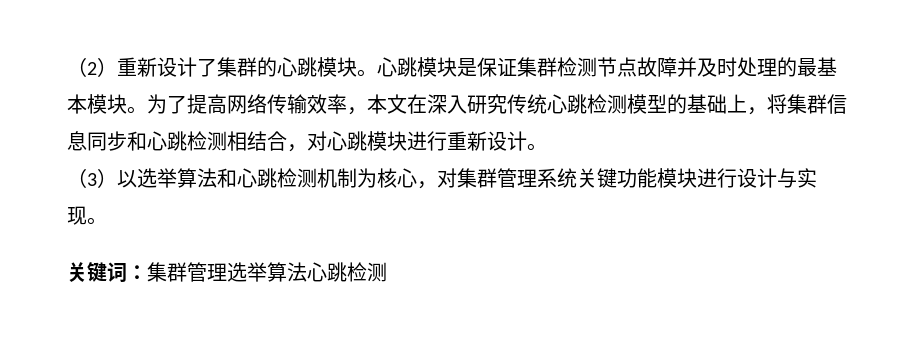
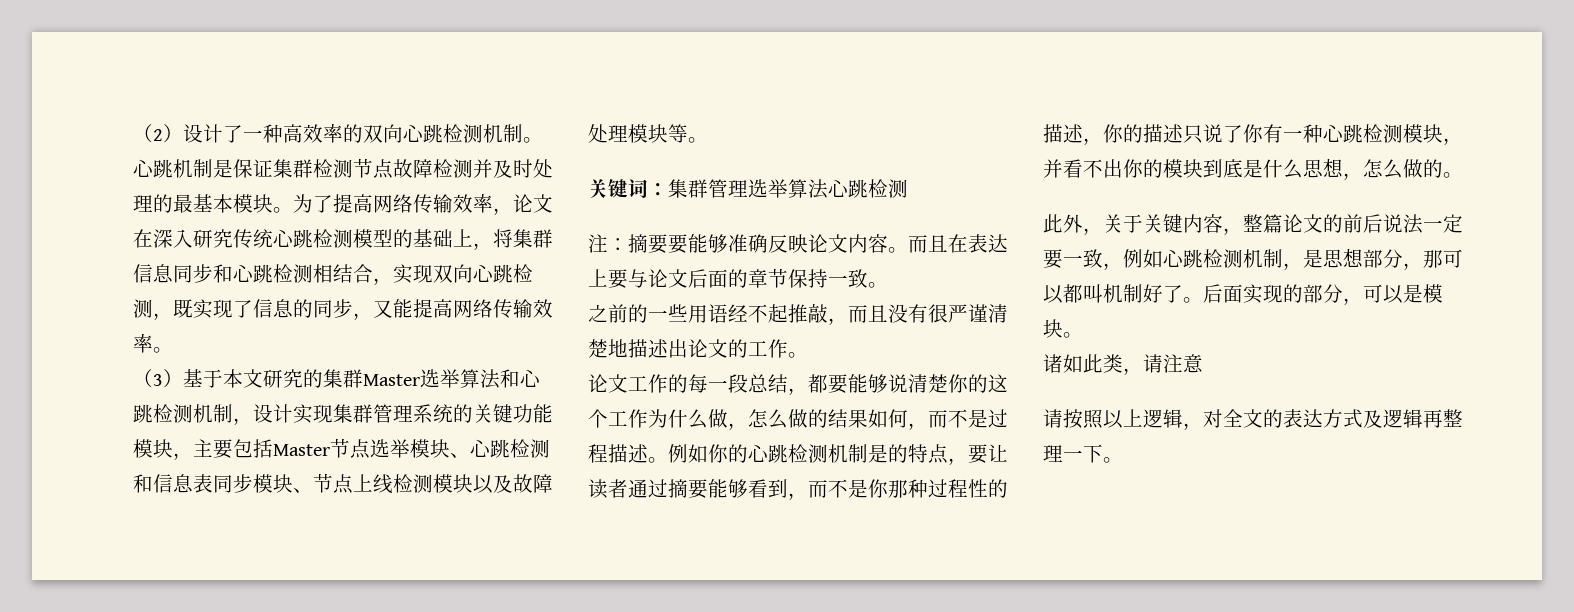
[117,57,457,77] 重新设计了集群的心跳模块。心跳模块 -> [183,124,543,143] [133,159,213,178] 设计了一种高效率的双向心跳检测机制。心跳机制
(677, 67) none -> [433,159,473,178] 检测
[367,94,387,114] 本 -> [513,194,533,213] 论
[307,131,547,151] [67,168,137,188] 对心跳模块进行重新设计。 // （3）以 -> [393,264,533,284] [133,299,553,320] [133,334,173,353] [133,369,420,388] 实现双向心跳检测，既实现了信息的同步，又能提高网络传输效率。 // （3）基于本文研究的集群Master
[357,168,457,189] 为核心，对 -> [233,404,333,425] ，设计实现
(577, 178) none -> [453,404,473,423] 的
[697,168,817,188] [67,206,87,225] 进行设计与实现 -> [173,438,550,460] [133,473,553,494] [588,124,688,143] ，主要包括Master节点选举模块、心跳检测和信息表同步模块、节点上线检测模块以及故障处理模块等
(387, 272) none -> [588,234,1008,254] [588,268,888,289] [588,304,1008,325] [588,339,808,358] [588,374,1008,395] [588,409,1008,430] [588,444,1008,465] [588,479,1008,500] [1043,124,1463,145] [1043,158,1463,180] [1043,214,1463,235] [1043,248,1463,270] [1043,284,1443,305] [1043,319,1083,338] [1043,354,1203,375] [1043,409,1463,430] [1043,444,1123,463] // 注：摘要要能够准确反映论文内容。而且在表达上要与论文后面的章节保持一致。 // 之前的一些用语经不起推敲，而且没有很严谨清楚地描述出论文的工作。 // 论文工作的每一段总结，都要能够说清楚你的这个工作为什么做，怎么做的结果如何，而不是过程描述。例如你的心跳检测机制是的特点，要让读者通过摘要能够看到，而不是你那种过程性的描述，你的描述只说了你有一种心跳检测模块，并看不出你的模块到底是什么思想，怎么做的。 // 此外，关于关键内容，整篇论文的前后说法一定要一致，例如心跳检测机制，是思想部分，那可以都叫机制好了。后面实现的部分，可以是模块。 // 诸如此类，请注意 // 请按照以上逻辑，对全文的表达方式及逻辑再整理一下。

